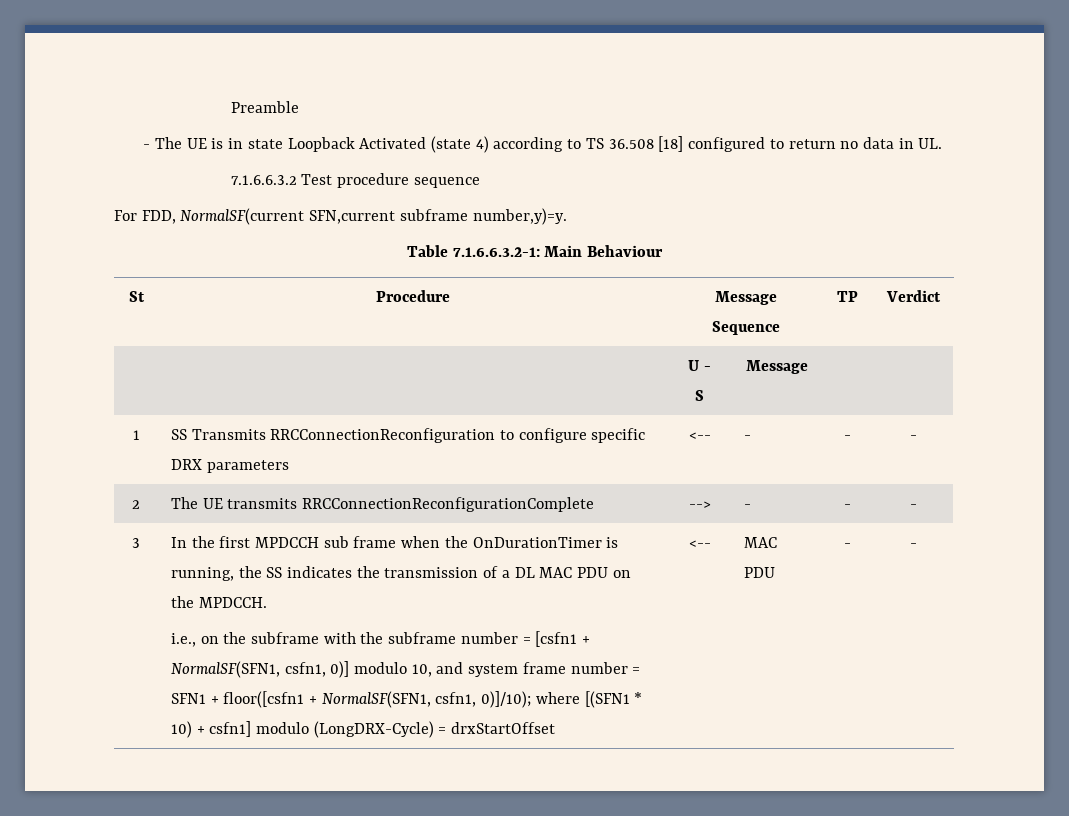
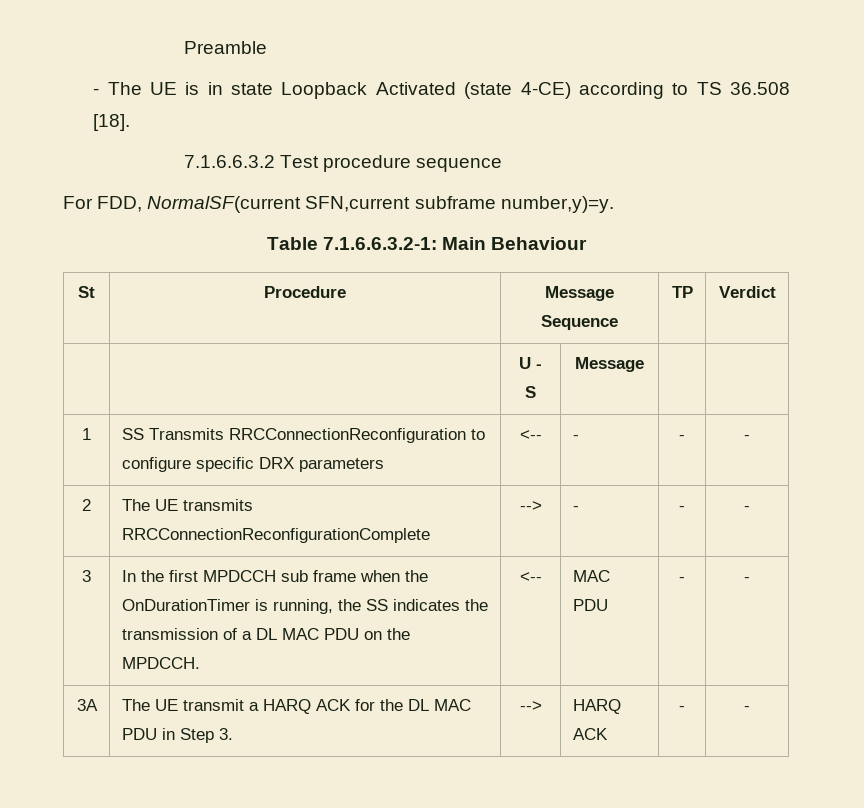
[475,136,489,153] 4) -> [520,82,571,99] 4-CE)
[658,136,943,152] [18] configured to return no data in UL. -> [93,114,131,131] [18].
[170,631,591,647] [170,661,641,678] [170,691,643,708] [170,721,556,738] // i.e., on the subframe with the subframe number = [csfn1 + NormalSF(SFN1, csfn1, 0)] modulo 10, and system frame number = SFN1 + floor([csfn1 + NormalSF(SFN1, csfn1, 0)]/10); where [(SFN1 * 10) + csfn1] modulo (LongDRX-Cycle) = drxStartOffset -> (200, 663) none
(917, 545) none -> [76,699,98,711] [121,699,471,714] [121,728,233,743] [519,701,542,711] [572,699,621,714] [572,728,608,740] [679,706,685,711] [744,706,750,711] // 3A | The UE transmit a HARQ ACK for the DL MAC PDU in Step 3. | --> | HARQ ACK | - | -

